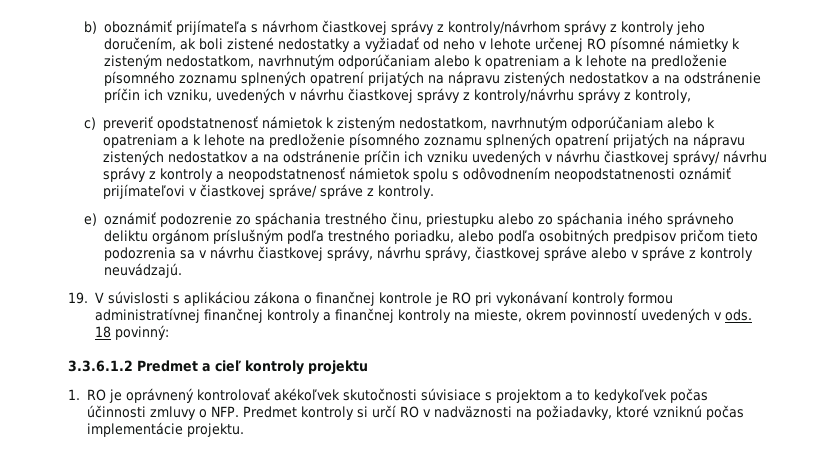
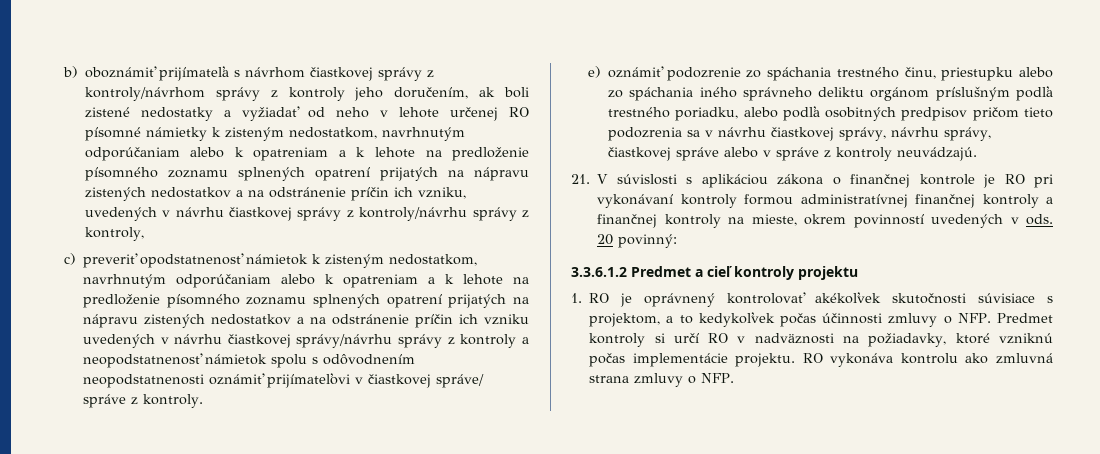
[672,150,767,165] správy/ návrhu -> [296,334,393,348] správy/návrhu
[68,292,88,304] 19. -> [571,174,590,184] 21.
[94,326,111,338] 18 -> [597,234,614,245] 20
[495,389,561,403] projektom -> [589,313,661,327] projektom,
(244, 430) none -> [802,353,1053,367] [589,373,735,387] RO vykonáva kontrolu ako zmluvná strana zmluvy o NFP.

